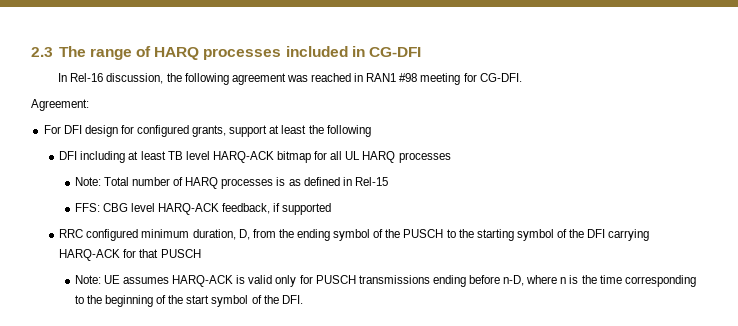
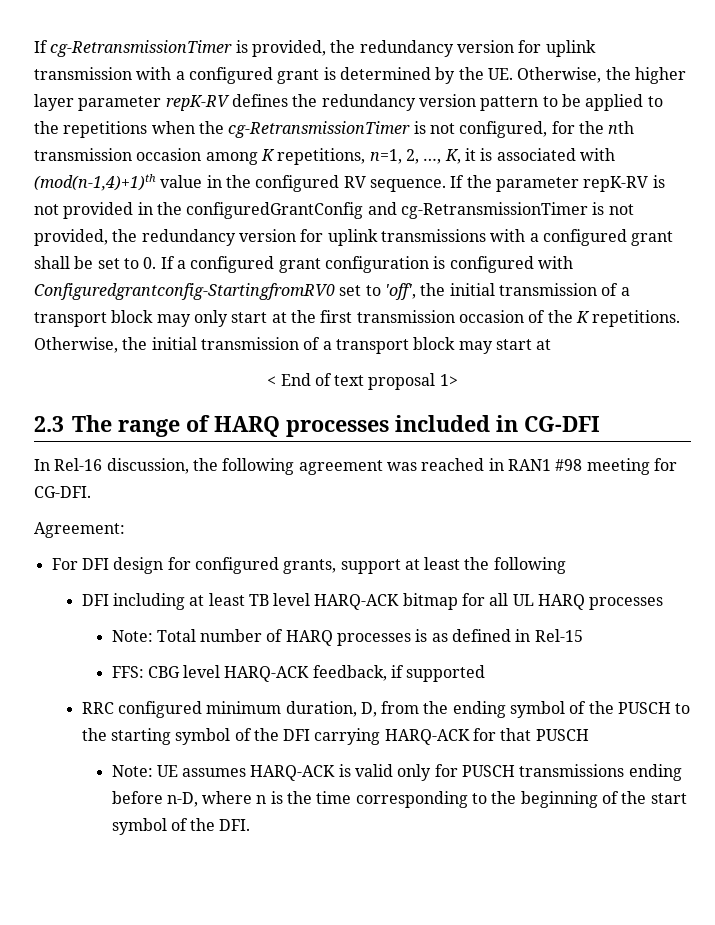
(31, 52) none -> [34,40,596,57] [34,67,686,84] [34,94,663,111] [34,121,635,138] [34,148,615,165] [34,174,665,192] [34,202,634,219] [34,229,674,246] [34,256,573,273] [34,283,630,300] [34,310,681,327] [34,337,552,354] [267,373,458,390] If cg-RetransmissionTimer is provided, the redundancy version for uplink transmission with a configured grant is determined by the UE. Otherwise, the higher layer parameter repK-RV defines the redundancy version pattern to be applied to the repetitions when the cg-RetransmissionTimer is not configured, for the nth transmission occasion among K repetitions, n=1, 2, …, K, it is associated with (mod(n-1,4)+1)th value in the configured RV sequence. If the parameter repK-RV is not provided in the configuredGrantConfig and cg-RetransmissionTimer is not provided, the redundancy version for uplink transmissions with a configured grant shall be set to 0. If a configured grant configuration is configured with Configuredgrantconfig-StartingfromRV0 set to 'off', the initial transmission of a transport block may only start at the first transmission occasion of the K repetitions. Otherwise, the initial transmission of a transport block may start at // < End of text proposal 1> //

